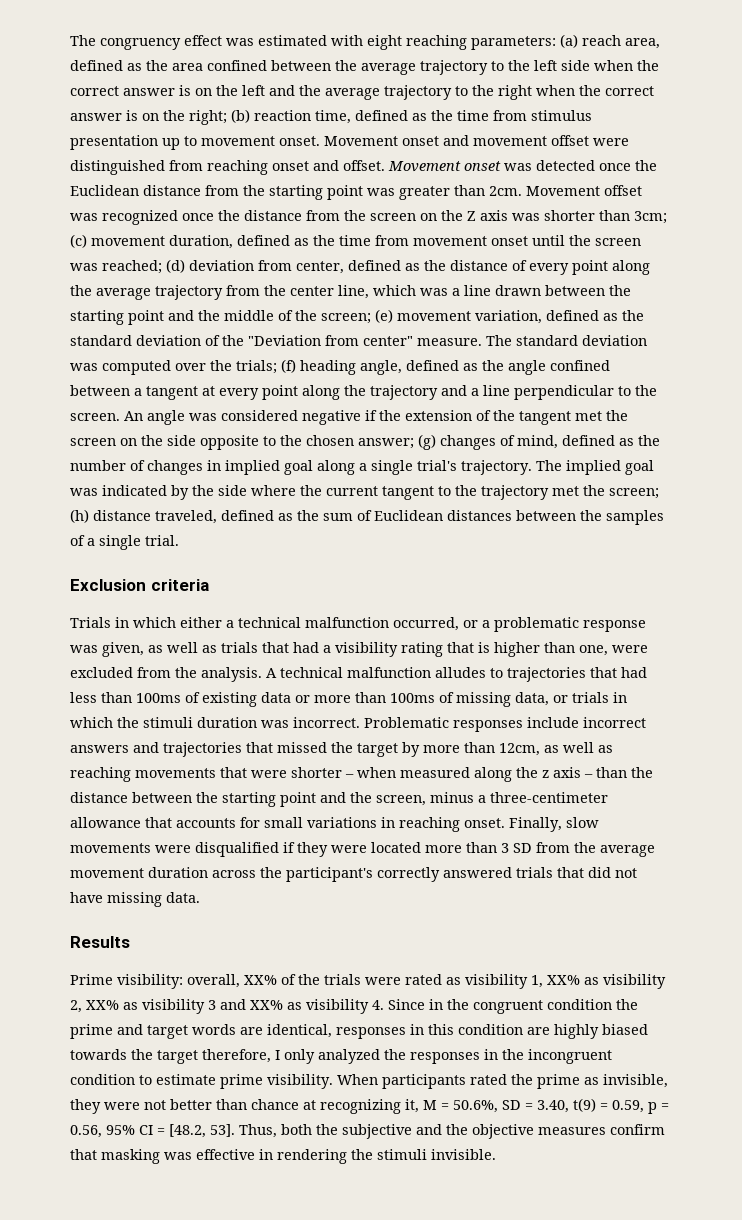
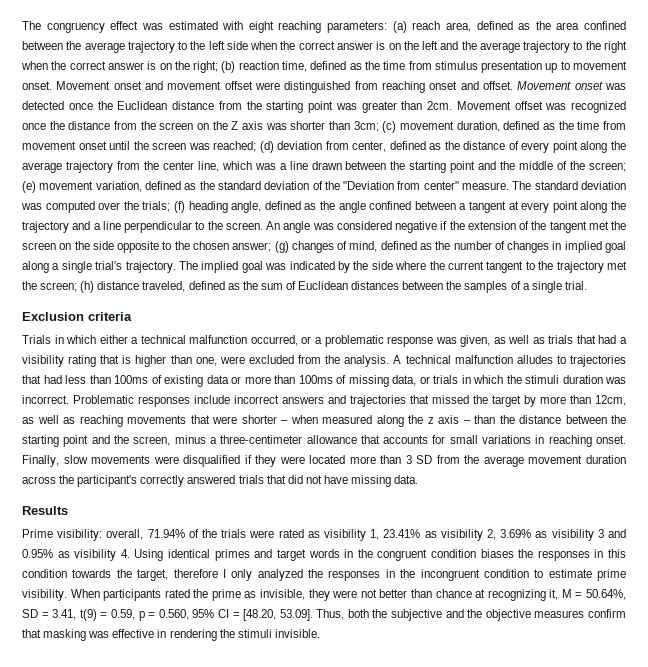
[244,975,277,985] XX% -> [147,529,185,538] 71.94%
[547,975,580,985] XX% -> [383,529,421,538] 23.41%
[86,1000,119,1010] XX% -> [500,529,532,538] 3.69%
[250,1000,283,1010] XX% -> [22,549,53,558] 0.95%
[388,999,638,1014] [70,1024,648,1039] [70,1049,271,1064] Since in the congruent condition the prime and target words are identical, responses in this condition are highly biased towards the target therefore, -> [134,549,626,561] [22,569,218,581] Using identical primes and target words in the congruent condition biases the responses in this condition towards the target, therefore
[453,1100,498,1113] 50.6%, -> [585,589,626,600] 50.64%,
[537,1100,569,1113] 3.40, -> [52,609,77,620] 3.41,
[70,1125,102,1138] 0.56, -> [158,609,189,620] 0.560,
[169,1124,235,1138] [48.2, 53]. -> [243,609,313,621] [48.20, 53.09].

